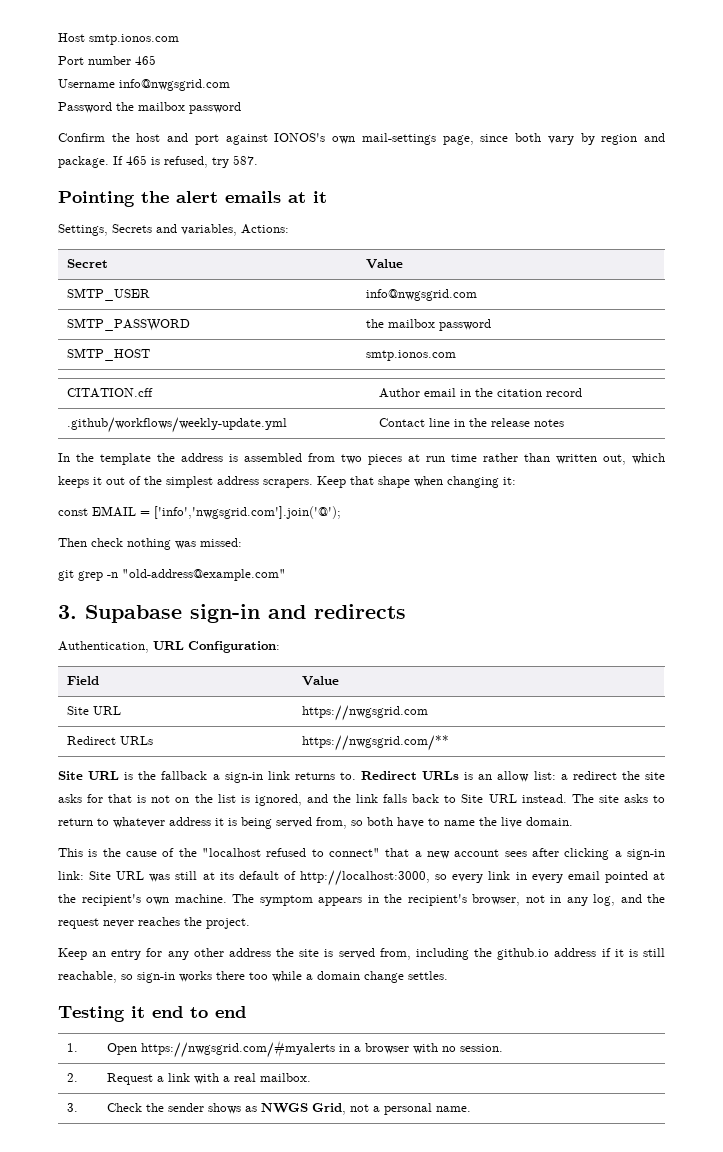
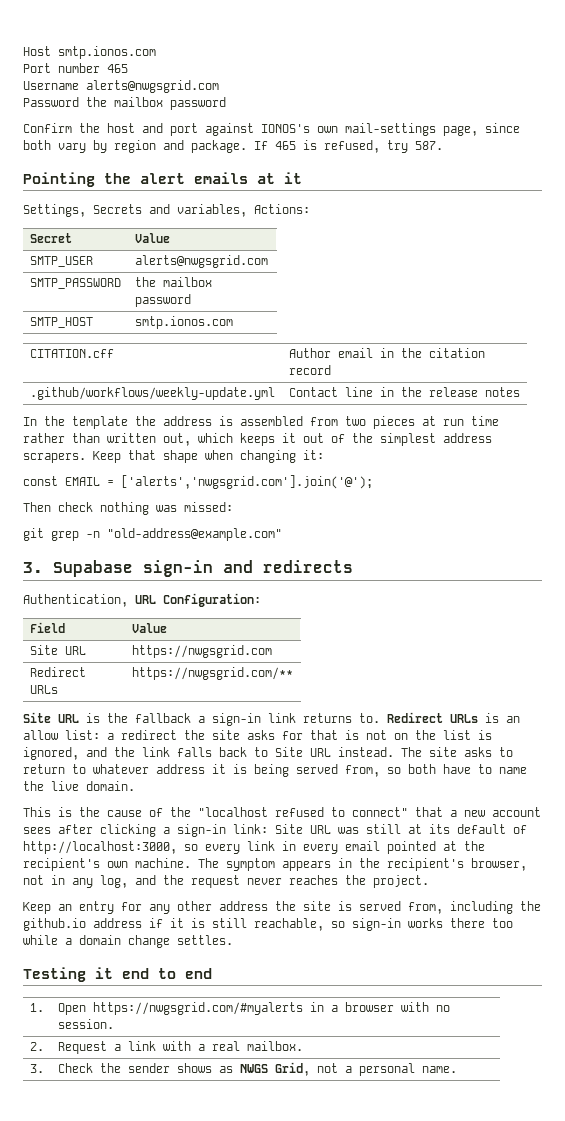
[119,79,230,91] info@nwgsgrid.com -> [86,80,219,93] alerts@nwgsgrid.com
[365,289,477,301] info@nwgsgrid.com -> [134,255,268,268] alerts@nwgsgrid.com
[154,506,341,519] ['info','nwgsgrid.com'].join('@'); -> [121,475,373,489] ['alerts','nwgsgrid.com'].join('@');

